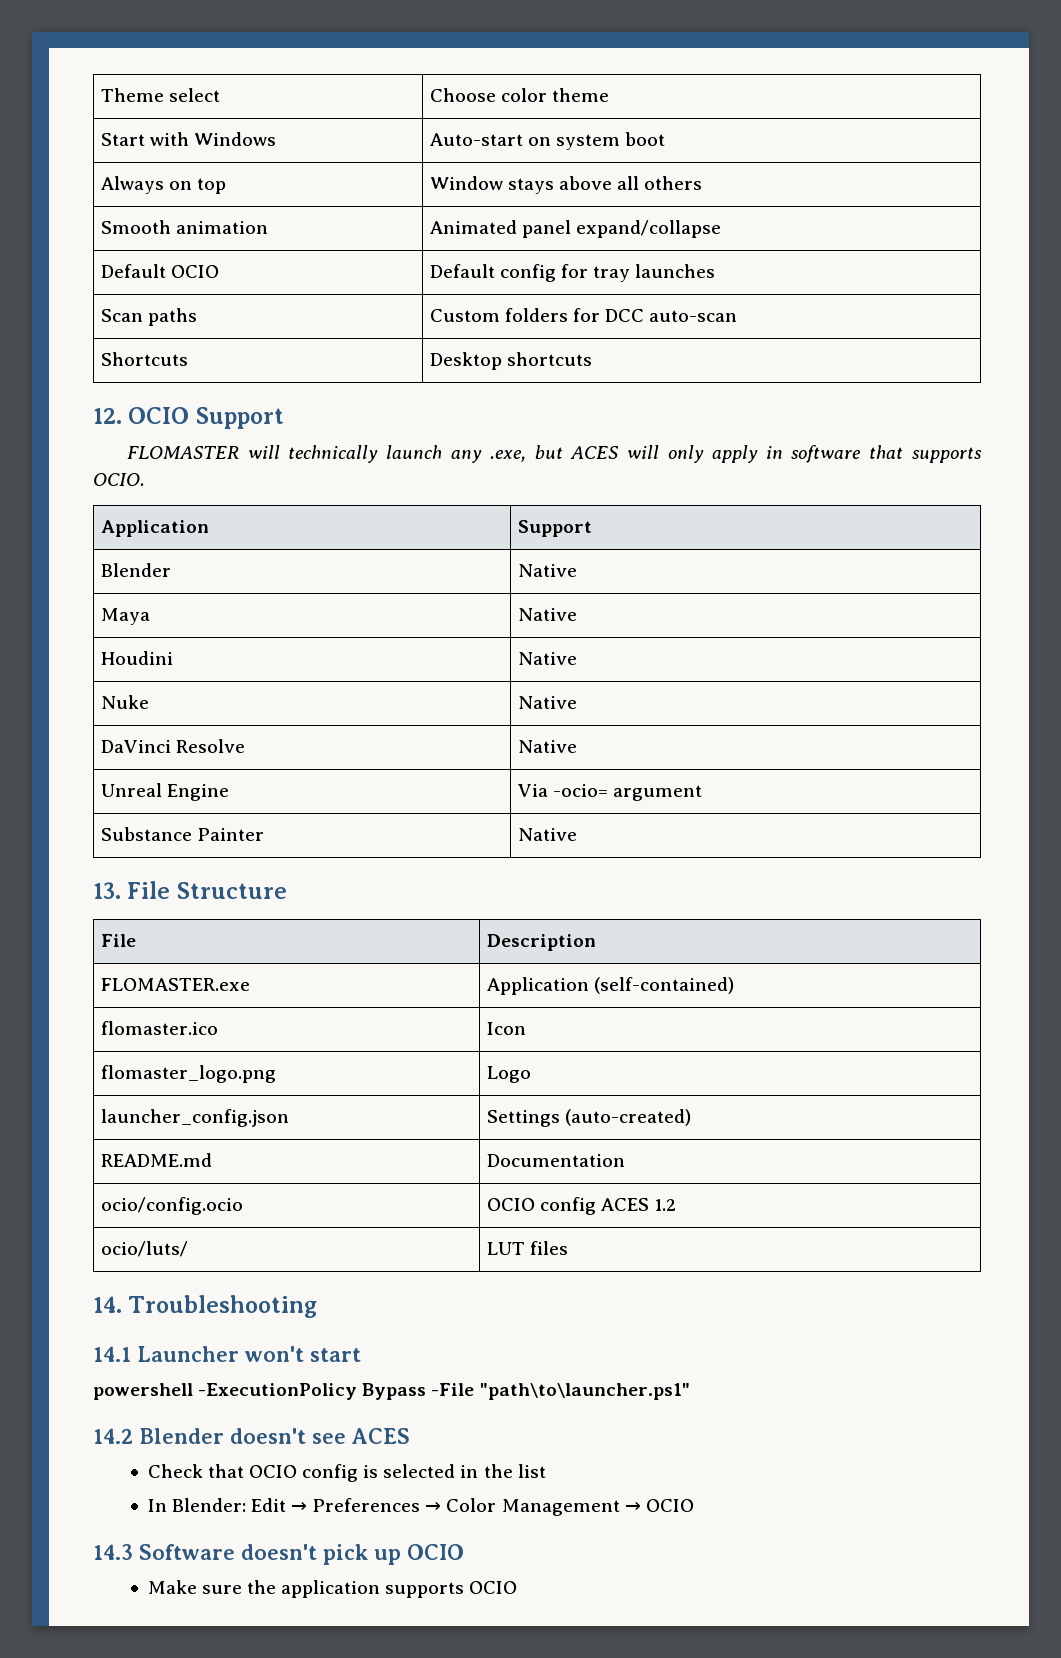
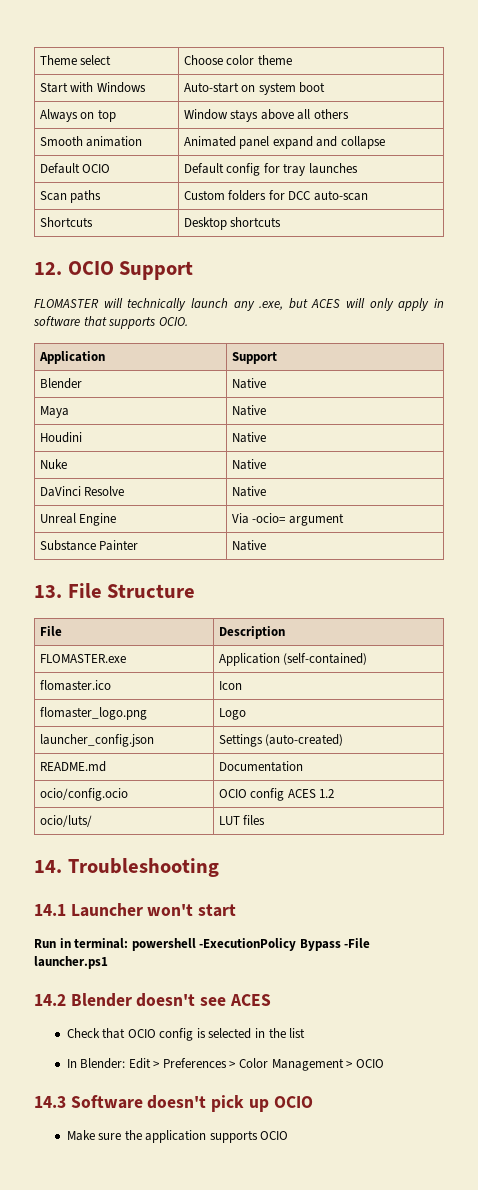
[576,220,722,238] expand/collapse -> [272,136,385,149] expand and collapse
(361, 1355) none -> [34,938,129,949] Run in terminal:
[479,1383,690,1400] "path\to\launcher.ps1" -> [34,956,108,969] launcher.ps1
[291,1498,442,1512] → Preferences → -> [153,1058,237,1068] > Preferences >
[624,1502,641,1512] → -> [346,1061,354,1068] >

